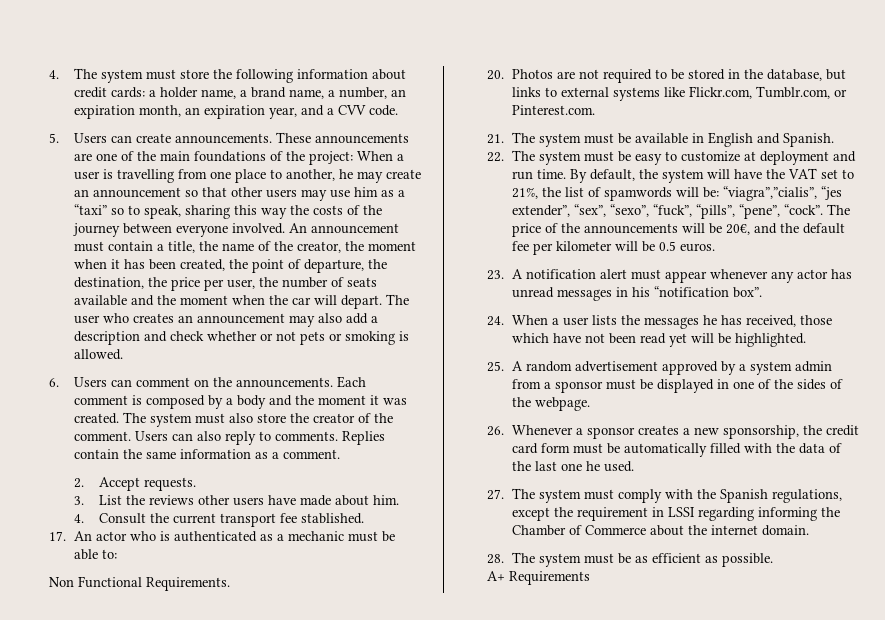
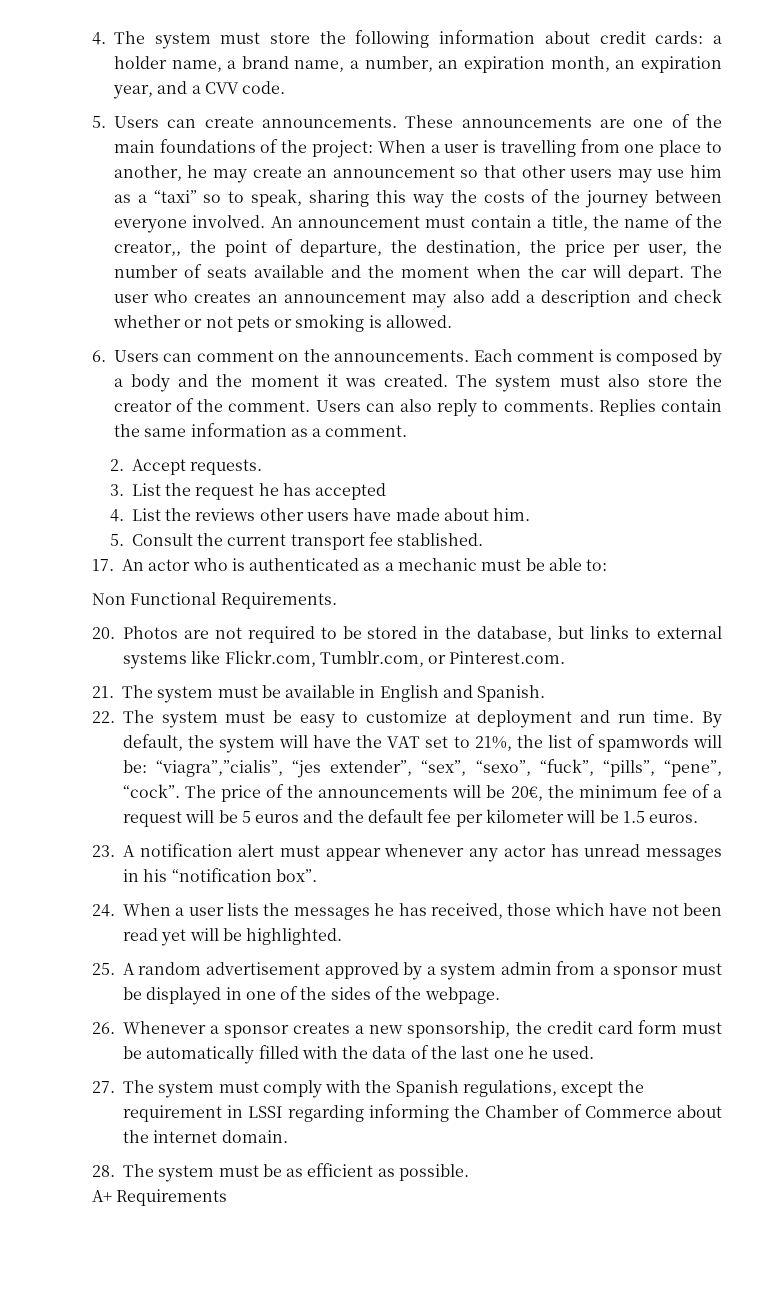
[297,241,417,253] [74,259,226,271] creator, the moment when it has been created, -> [113,241,181,256] creator,,
(146, 500) none -> [195,483,387,500] [109,508,192,522] request he has accepted // 4. List the
[74,514,85,523] 4. -> [109,534,124,546] 5.
(751, 229) none -> [547,784,722,798] [122,810,300,827] the minimum fee of a request will be 5 euros
[659,241,677,251] 0.5 -> [623,811,646,823] 1.5

